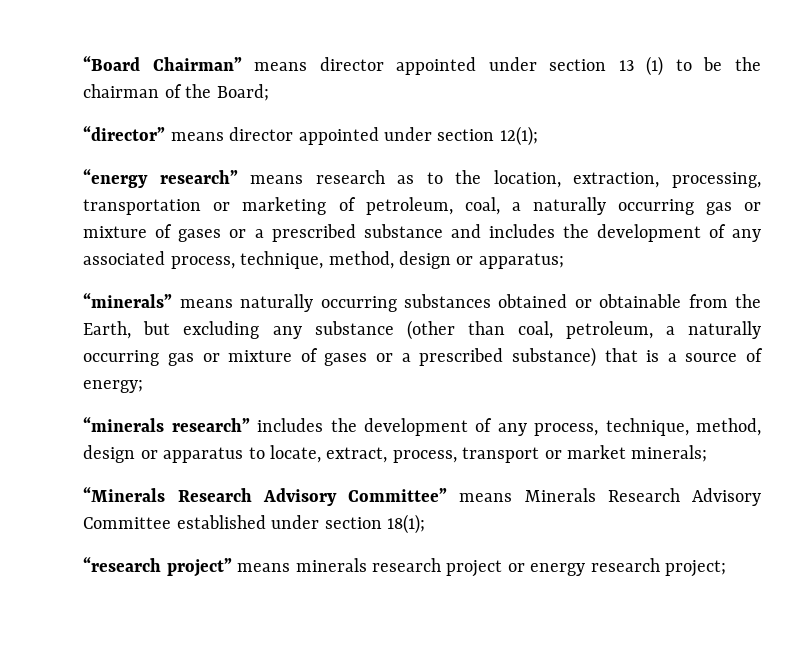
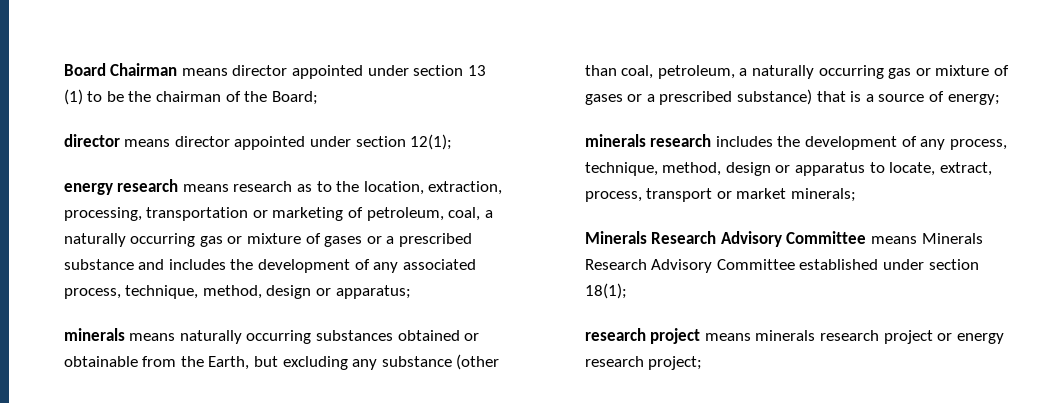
[83,56,242,71] “Board Chairman” -> [63,63,178,76] Board Chairman
[83,126,166,141] “director” -> [63,134,120,147] director
[83,169,238,188] “energy research” -> [63,179,179,195] energy research
[83,293,173,308] “minerals” -> [63,328,125,341] minerals
[83,417,250,432] “minerals research” -> [584,134,712,147] minerals research
[83,487,448,506] “Minerals Research Advisory Committee” -> [584,231,867,247] Minerals Research Advisory Committee
[83,557,232,577] “research project” -> [584,328,701,344] research project

